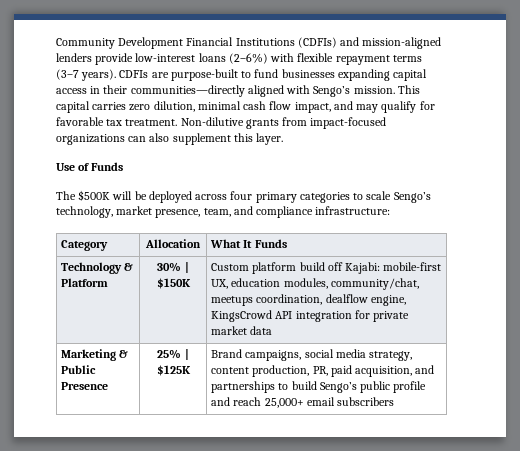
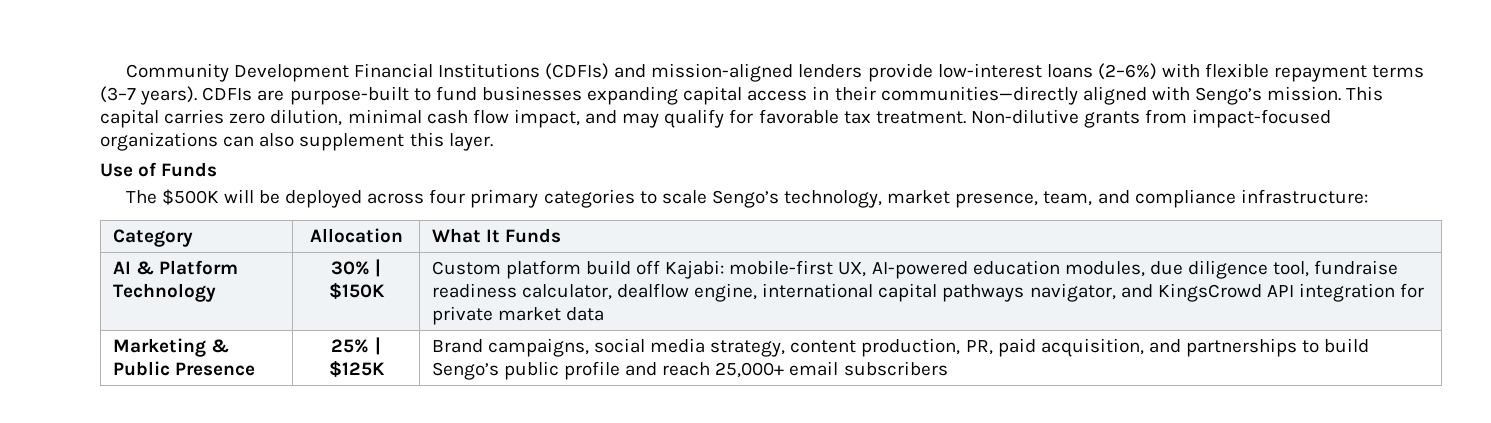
[61,262,123,274] Technology -> [112,261,131,274] AI
(109, 282) none -> [112,283,216,302] Technology
(229, 284) none -> [871,261,968,279] AI-powered
[330,278,419,290] [211,294,406,306] community/chat, meetups coordination, dealflow engine, -> [1149,260,1399,279] [431,283,1153,302] due diligence tool, fundraise readiness calculator, dealflow engine, international capital pathways navigator, and

